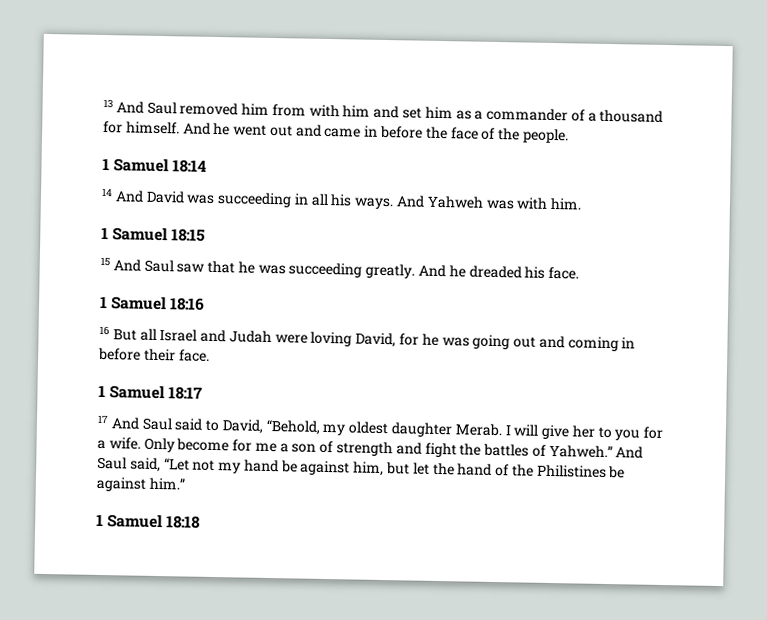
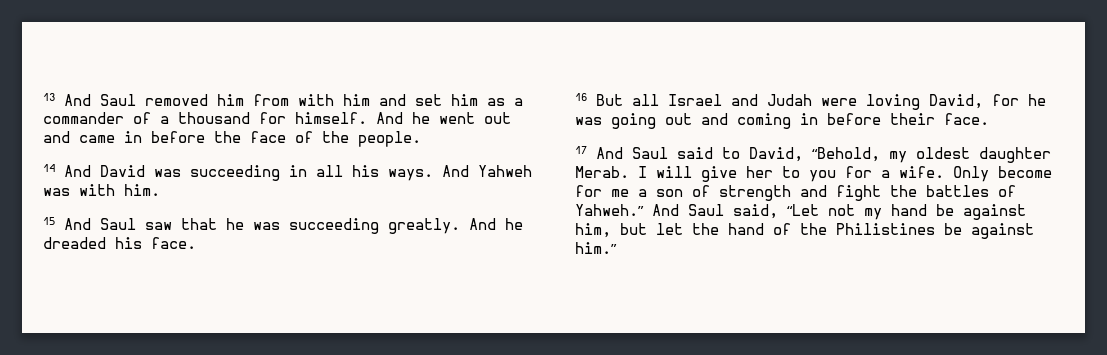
[102,157,208,173] // 1 Samuel 18:14 -> (421, 139) none
[101,226,206,242] // 1 Samuel 18:15 -> (160, 190) none
[99,295,206,311] // 1 Samuel 18:16 -> (196, 243) none
[98,384,204,400] // 1 Samuel 18:17 -> (989, 119) none
[96,513,201,529] // 1 Samuel 18:18 -> (617, 248) none

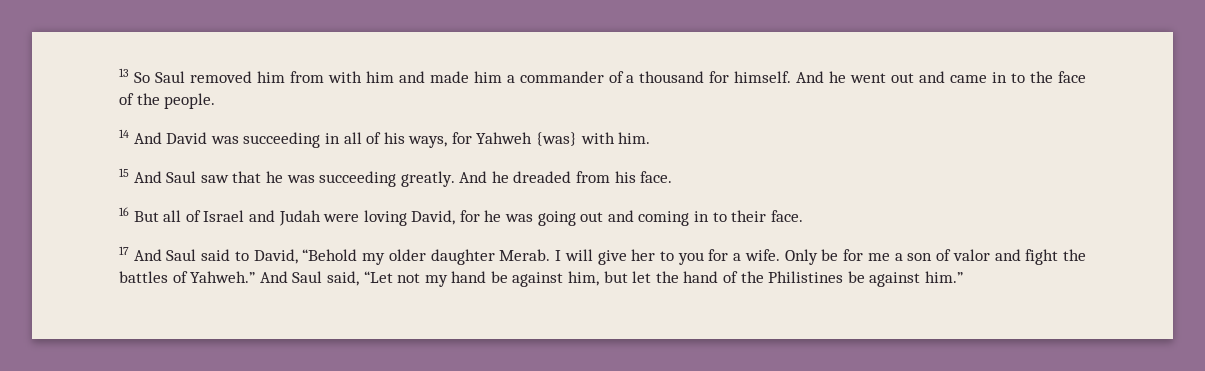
[64,94,91,106] And -> [133,72,150,83] So
[415,94,505,106] set him as -> [429,71,502,83] made him
[151,131,205,143] before -> [1011,73,1026,83] to
[352,165,532,181] [43,188,70,196] his ways. And Yahweh was -> [366,132,578,148] of his ways, for Yahweh {was}
(106, 243) none -> [576,171,611,183] from
(659, 100) none -> [185,210,201,222] of
[827,113,881,125] before -> [712,212,727,222] to
[812,147,970,163] “Behold, my oldest -> [302,249,426,265] “Behold my older
[998,166,1052,178] become -> [821,249,839,261] be
[719,185,791,201] strength -> [952,249,990,261] valor

